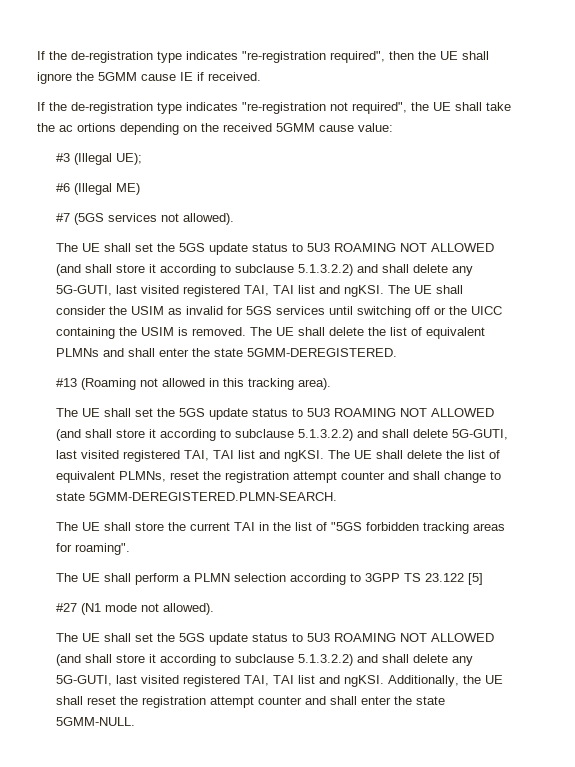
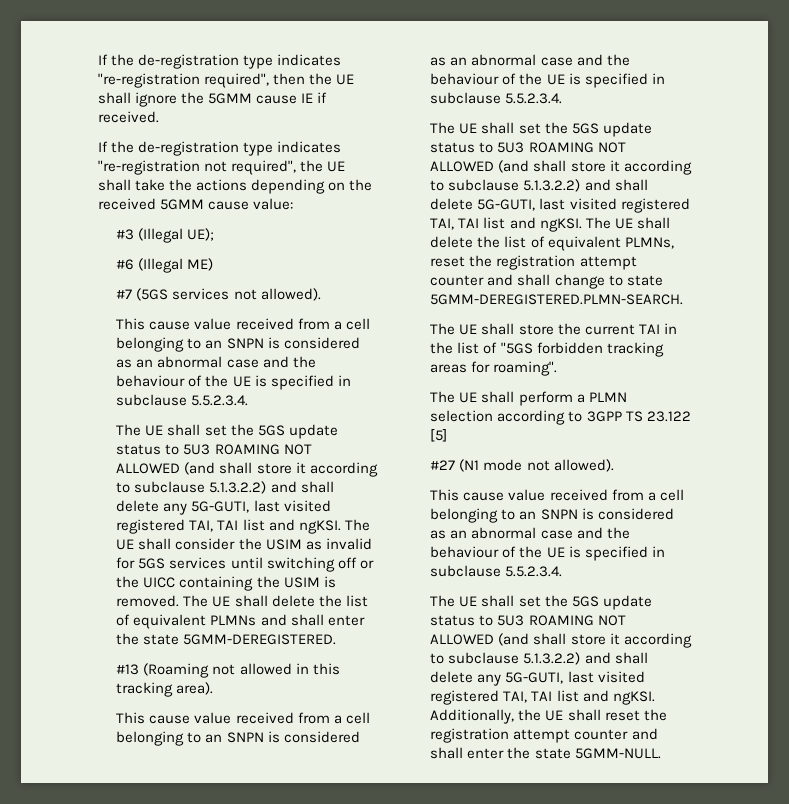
[59,123,116,132] ac ortions -> [196,179,248,191] actions
(235, 219) none -> [116,318,370,330] [116,337,360,352] [116,356,316,368] [116,375,351,390] [116,394,249,406] // This cause value received from a cell belonging to an SNPN is considered as an abnormal case and the behaviour of the UE is specified in subclause 5.5.2.3.4.
(332, 384) none -> [116,712,370,724] [116,731,360,746] [430,54,630,66] [430,73,665,88] [430,92,563,104] // This cause value received from a cell belonging to an SNPN is considered as an abnormal case and the behaviour of the UE is specified in subclause 5.5.2.3.4.
(215, 609) none -> [430,489,684,501] [430,508,674,523] [430,527,630,539] [430,546,665,561] [430,565,563,577] // This cause value received from a cell belonging to an SNPN is considered as an abnormal case and the behaviour of the UE is specified in subclause 5.5.2.3.4.

